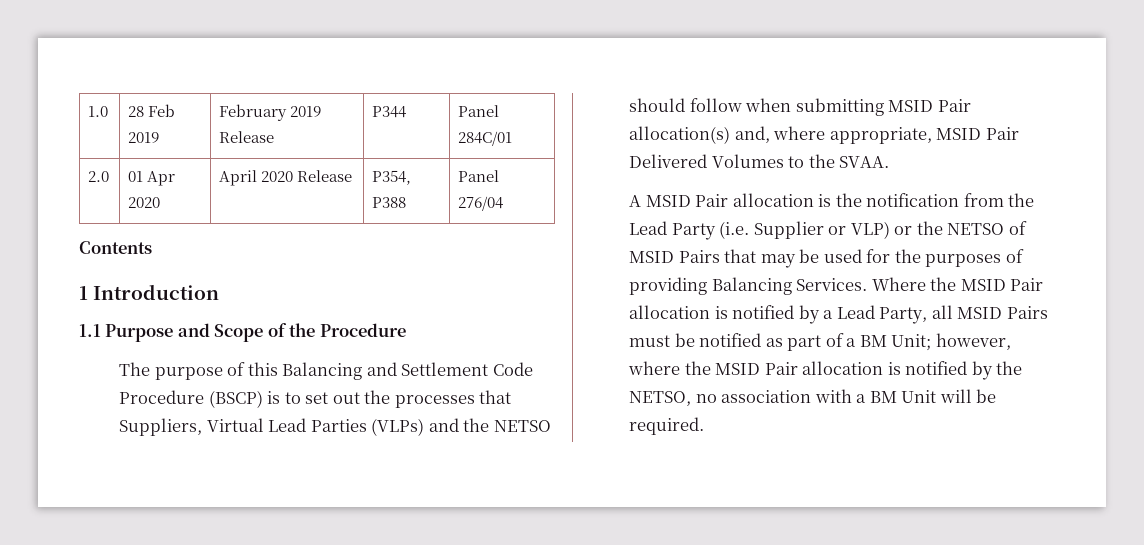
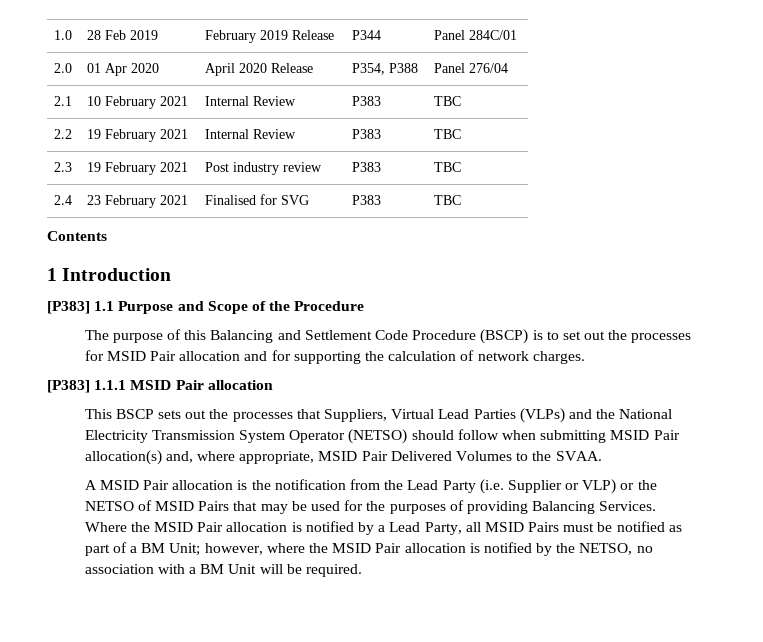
(504, 203) none -> [54,96,73,106] [87,96,189,109] [205,96,297,106] [352,96,382,106] [434,96,462,106] [54,129,73,139] [87,129,189,142] [205,129,297,139] [352,129,382,139] [434,129,462,139] [54,162,73,172] [87,162,189,175] [205,162,323,175] [352,162,382,172] [434,162,462,172] [54,195,73,205] [87,195,189,208] [205,194,310,205] [352,195,382,205] [434,195,462,205] // 2.1 | 10 February 2021 | Internal Review | P383 | TBC // 2.2 | 19 February 2021 | Internal Review | P383 | TBC // 2.3 | 19 February 2021 | Post industry review | P383 | TBC // 2.4 | 23 February 2021 | Finalised for SVG | P383 | TBC
(220, 292) none -> [47,301,90,314] [P383]
(475, 401) none -> [84,350,585,364] [47,380,273,393] [84,409,293,422] for MSID Pair allocation and for supporting the calculation of network charges. // [P383] 1.1.1 MSID Pair allocation // This BSCP sets out the processes
[493,420,551,432] NETSO -> [619,409,673,419] [84,429,408,444] National Electricity Transmission System Operator (NETSO)

